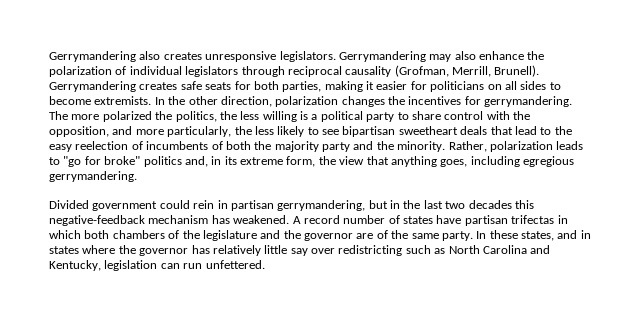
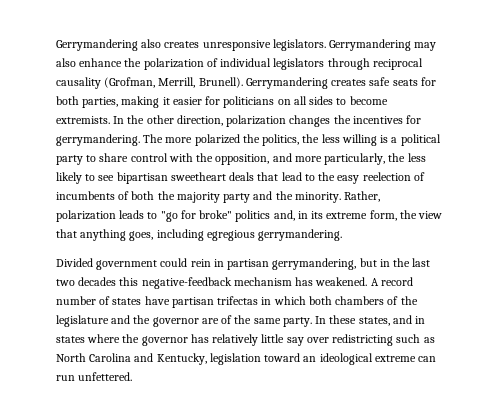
(158, 265) none -> [264,353,416,365] toward an ideological extreme

